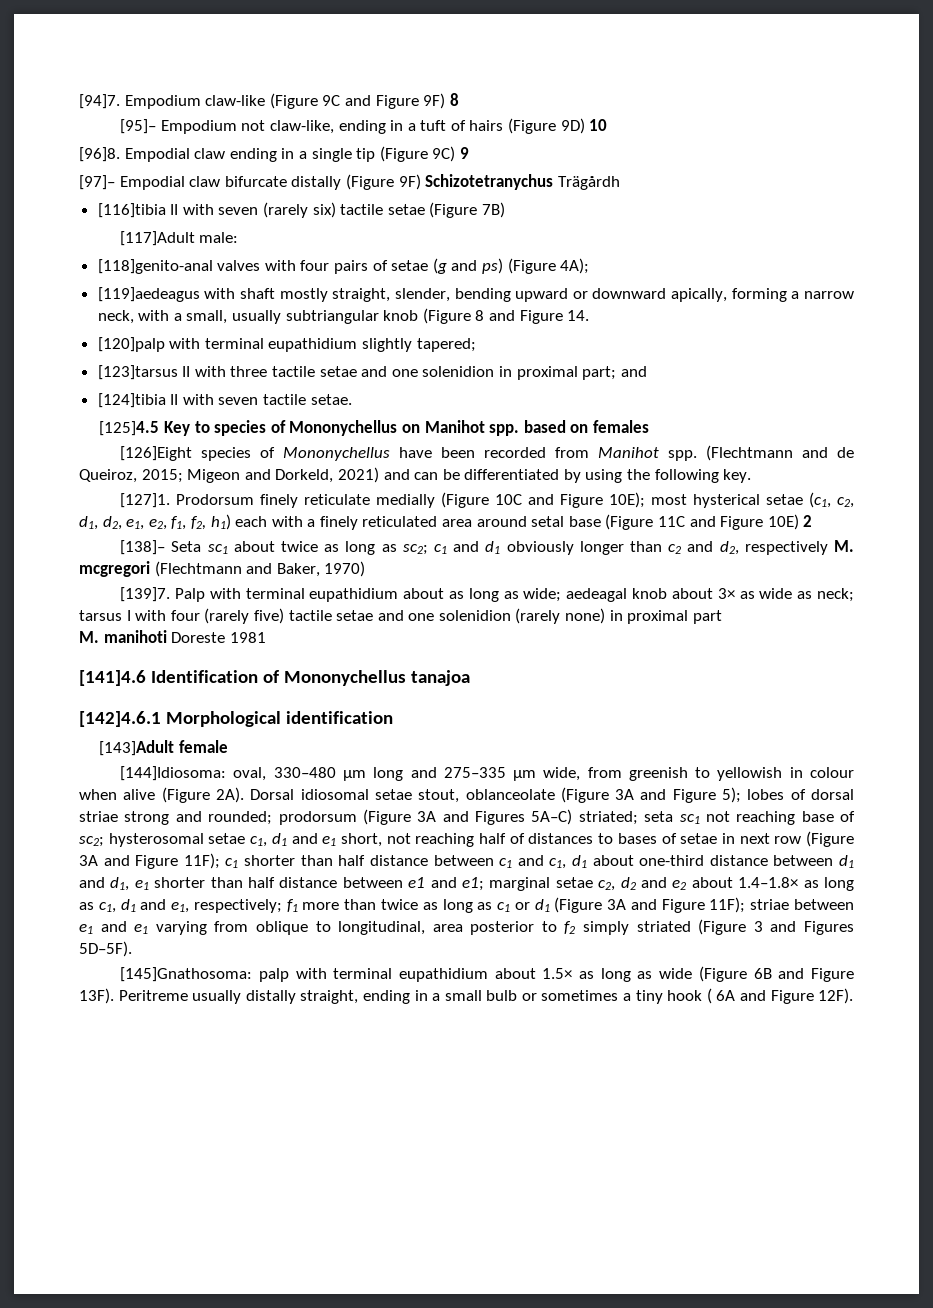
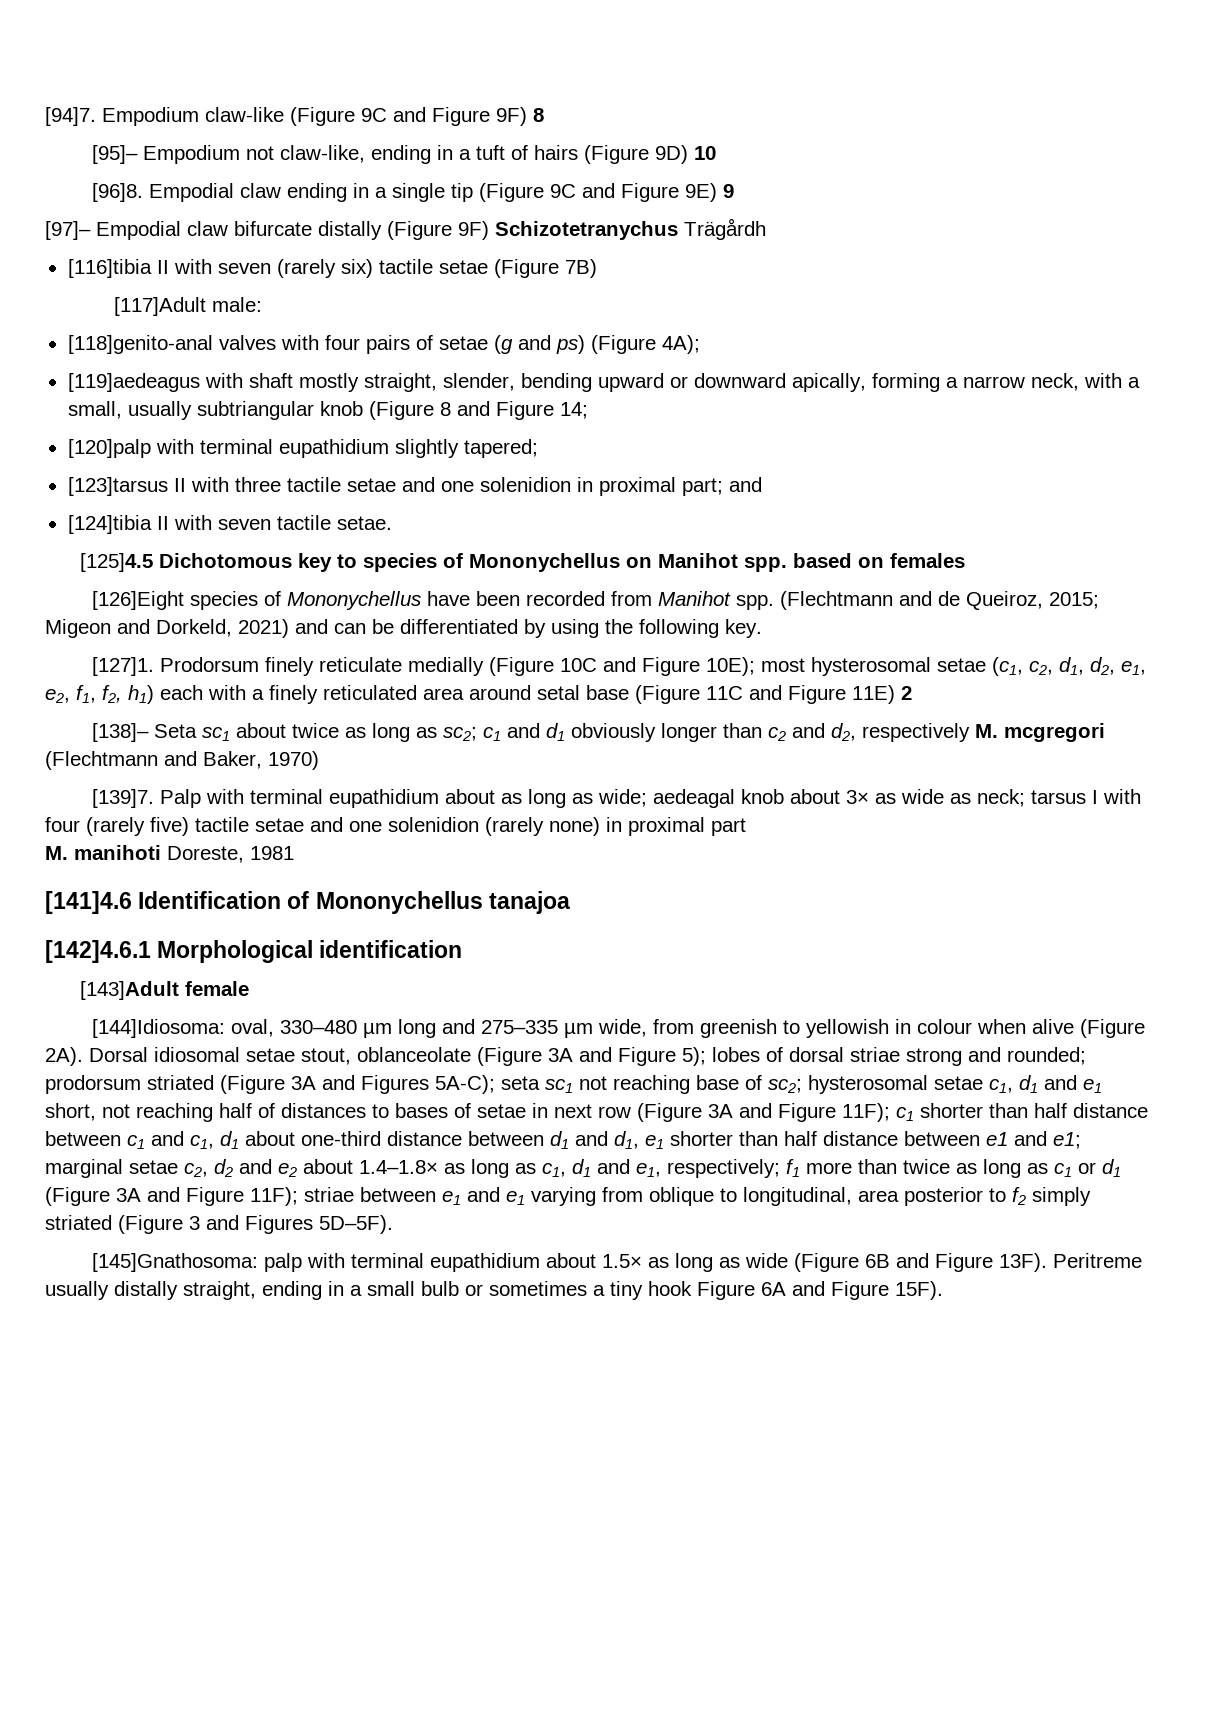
[432,146,456,162] 9C) -> [550,183,718,202] 9C and Figure 9E)
[567,310,590,321] 14. -> [559,402,588,419] 14;
[163,421,190,436] Key -> [158,553,332,572] Dichotomous key
[693,494,761,508] hysterical -> [811,657,932,676] hysterosomal
[767,514,799,530] 10E) -> [852,685,895,704] 11E)
[171,632,226,643] Doreste -> [167,846,244,863] Doreste,
(357, 818) none -> [147,1075,214,1090] striated
[531,809,638,825] 5A–C) striated; -> [435,1075,495,1094] 5A-C);
[706,988,712,1004] ( -> [697,1281,755,1300] Figure
[818,988,854,1004] 12F). -> [895,1281,943,1300] 15F).

